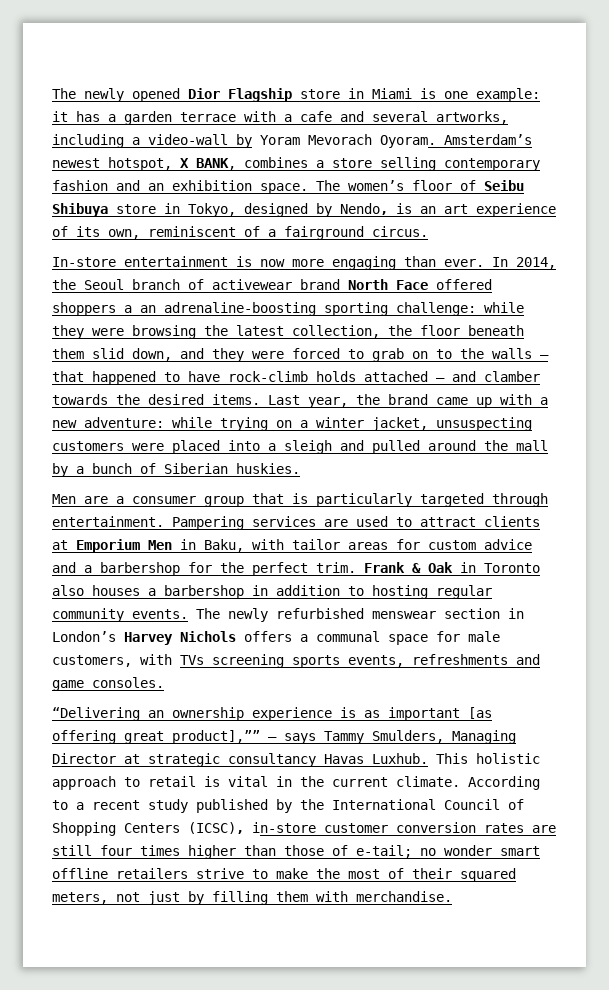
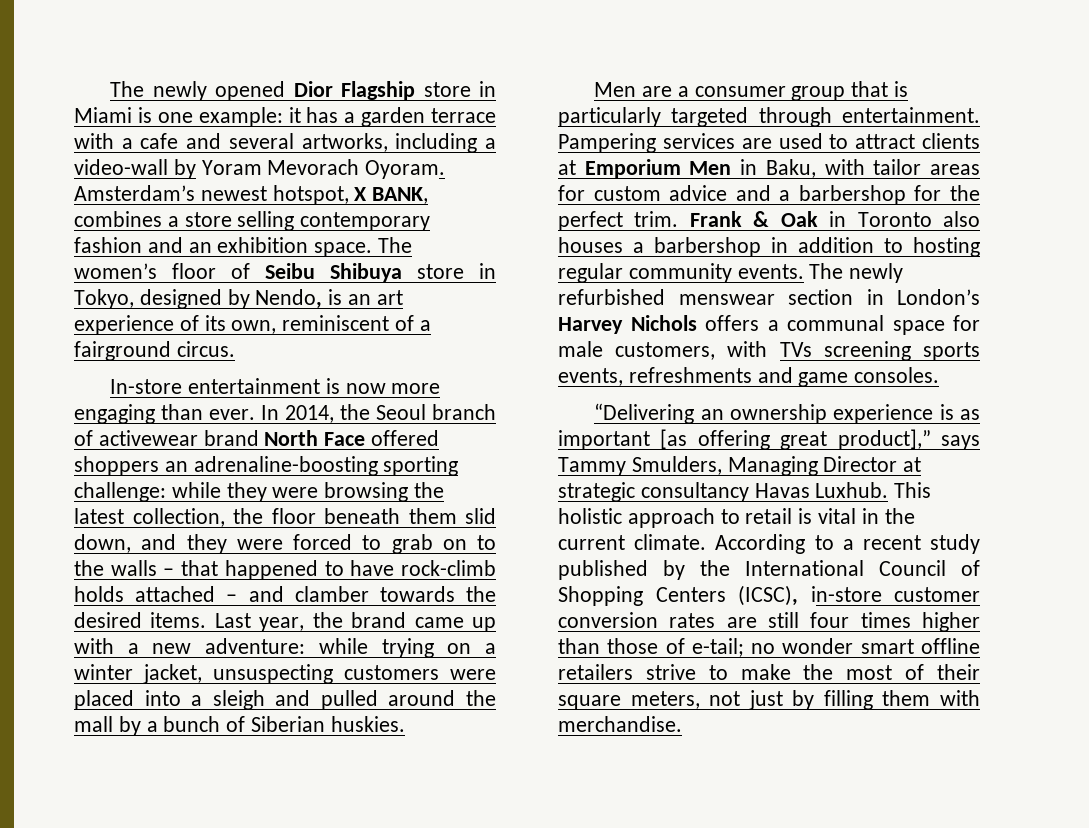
[124,305,132,313] a -> (159, 466) none
[172,730,277,744] product],”” – -> [837,429,931,450] product],”
[460,868,516,882] squared -> [558,695,621,710] square

